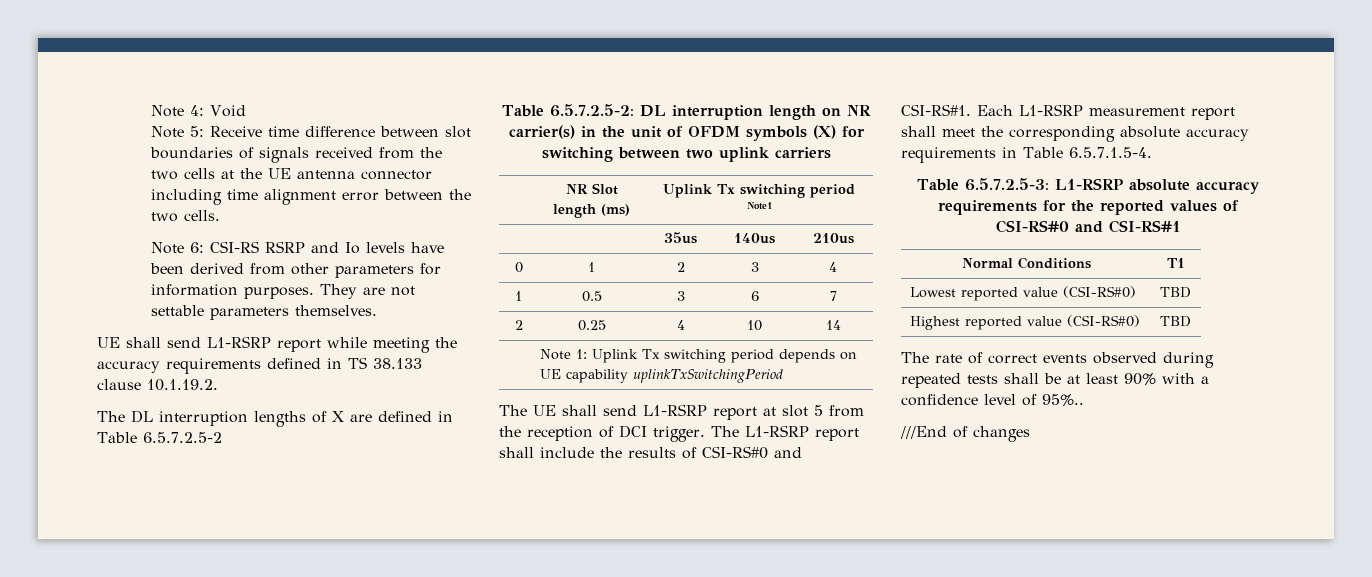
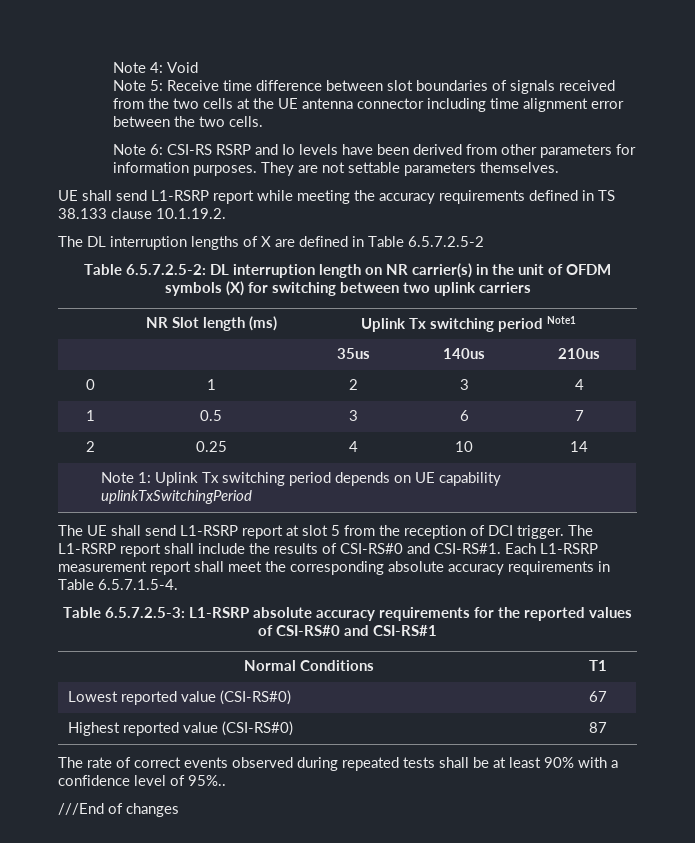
[1160,287,1191,298] TBD -> [589,691,607,702] 67
[1160,316,1191,327] TBD -> [589,722,607,733] 87

